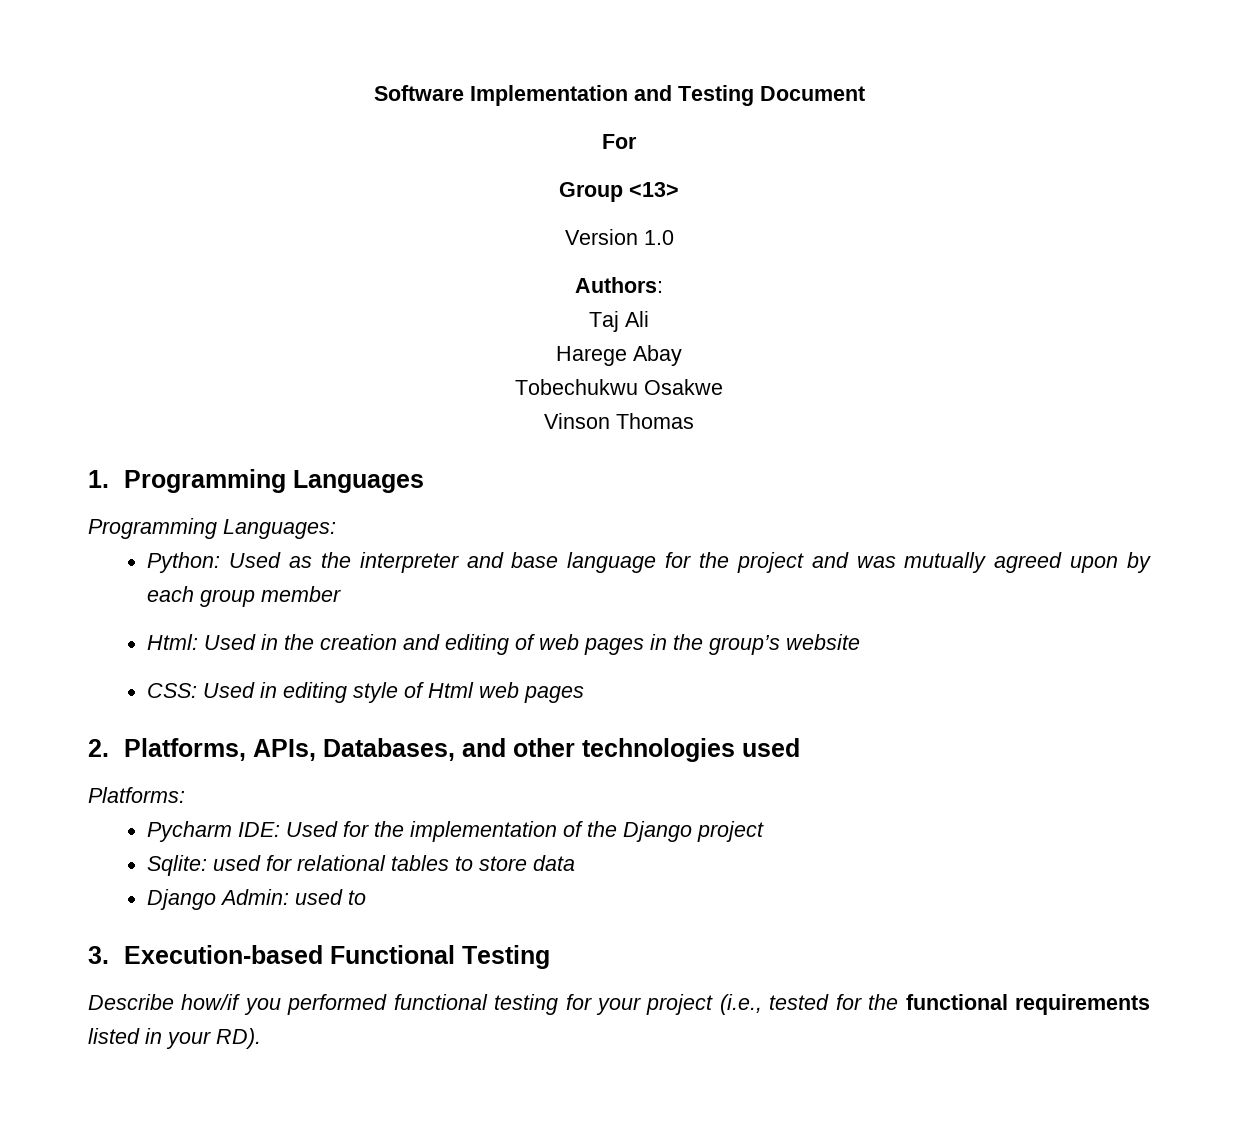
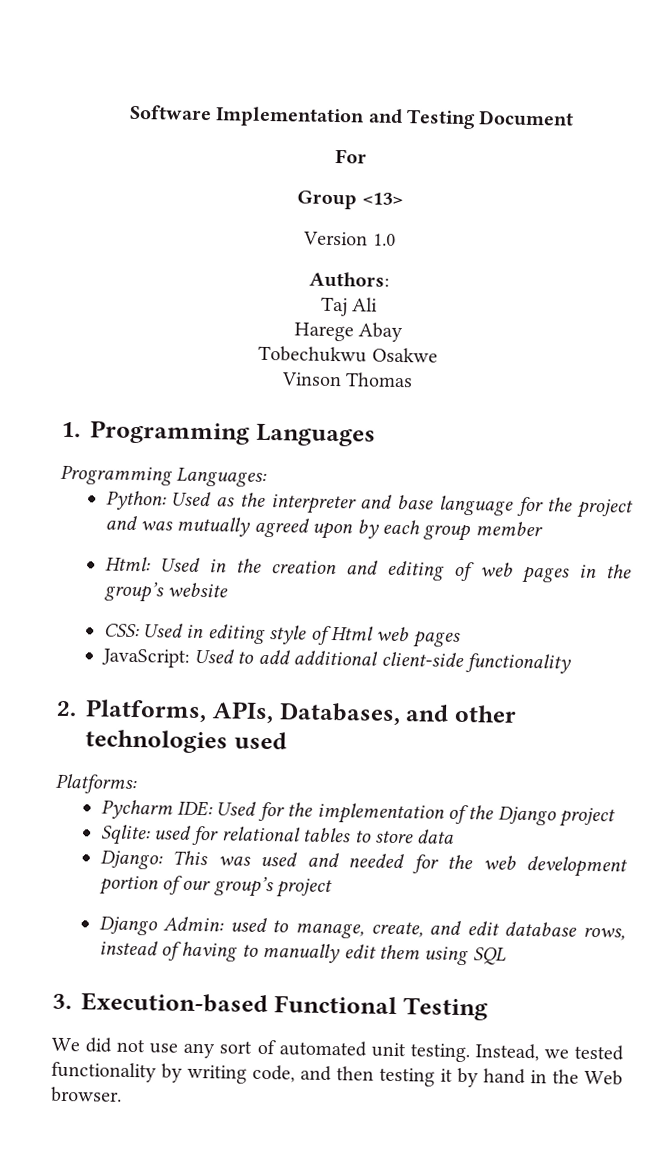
(585, 694) none -> [100,648,572,674] // JavaScript: Used to add additional client-side functionality
[147,889,367,910] [88,945,550,969] [88,994,1150,1015] [88,1028,261,1049] Django Admin: used to // 3. Execution-based Functional Testing // Describe how/if you performed functional testing for your project (i.e., tested for the functional requirements listed in your RD). -> [99,850,628,878] [98,875,334,899] [98,916,626,941] [98,940,507,966] [52,992,488,1021] [51,1037,624,1063] [51,1061,623,1088] [51,1086,122,1103] Django: This was used and needed for the web development portion of our group’s project // Django Admin: used to manage, create, and edit database rows, instead of having to manually edit them using SQL // 3. Execution-based Functional Testing // We did not use any sort of automated unit testing. Instead, we tested functionality by writing code, and then testing it by hand in the Web browser.

